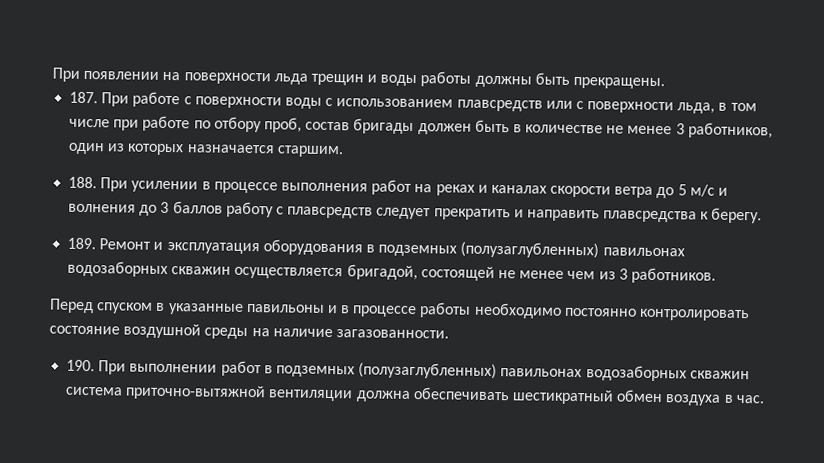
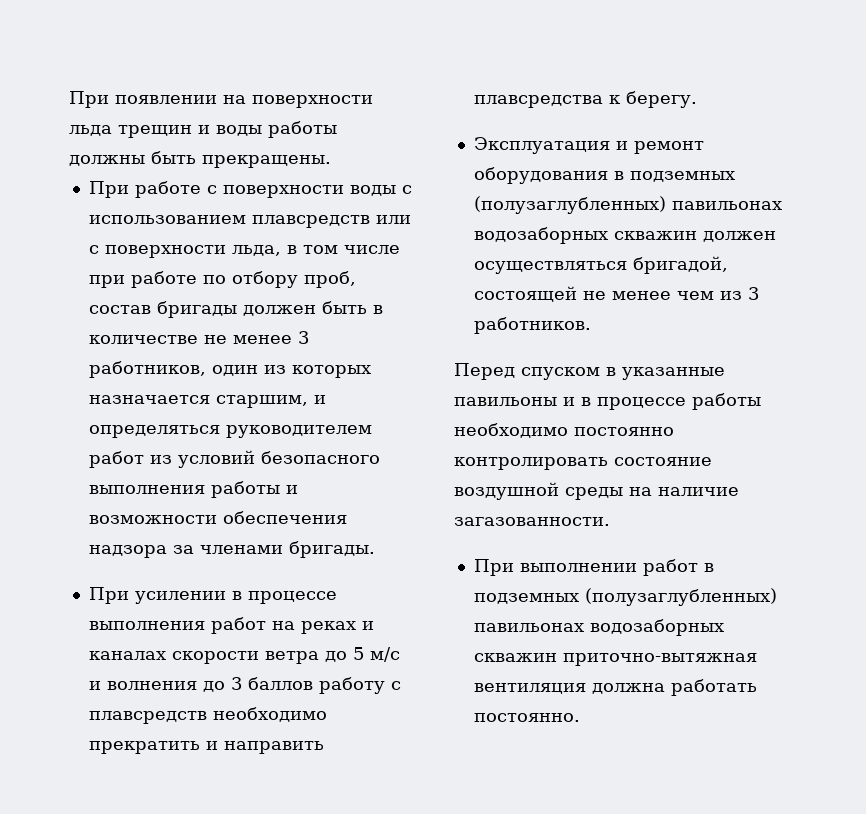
[69,91,99,104] 187. -> (331, 161) none
[276,145,344,158] [68,176,98,189] старшим. // 188. -> [215,395,326,408] [88,425,372,438] [88,450,380,468] [88,481,298,498] [88,511,347,524] [88,541,375,558] старшим, и определяться руководителем работ из условий безопасного выполнения работы и возможности обеспечения надзора за членами бригады. //
[376,207,432,220] следует -> [212,707,327,722] необходимо
[67,237,260,255] 189. Ремонт и эксплуатация -> [473,137,704,154] Эксплуатация и ремонт
[234,266,344,280] осуществляется -> [702,231,776,242] [473,261,627,274] должен осуществляться
[66,359,96,372] 190. -> (610, 521) none
[65,384,765,406] система приточно-вытяжной вентиляции должна обеспечивать шестикратный обмен воздуха в час. -> [562,653,757,666] [473,679,757,696] [473,713,580,722] приточно-вытяжная вентиляция должна работать постоянно.

